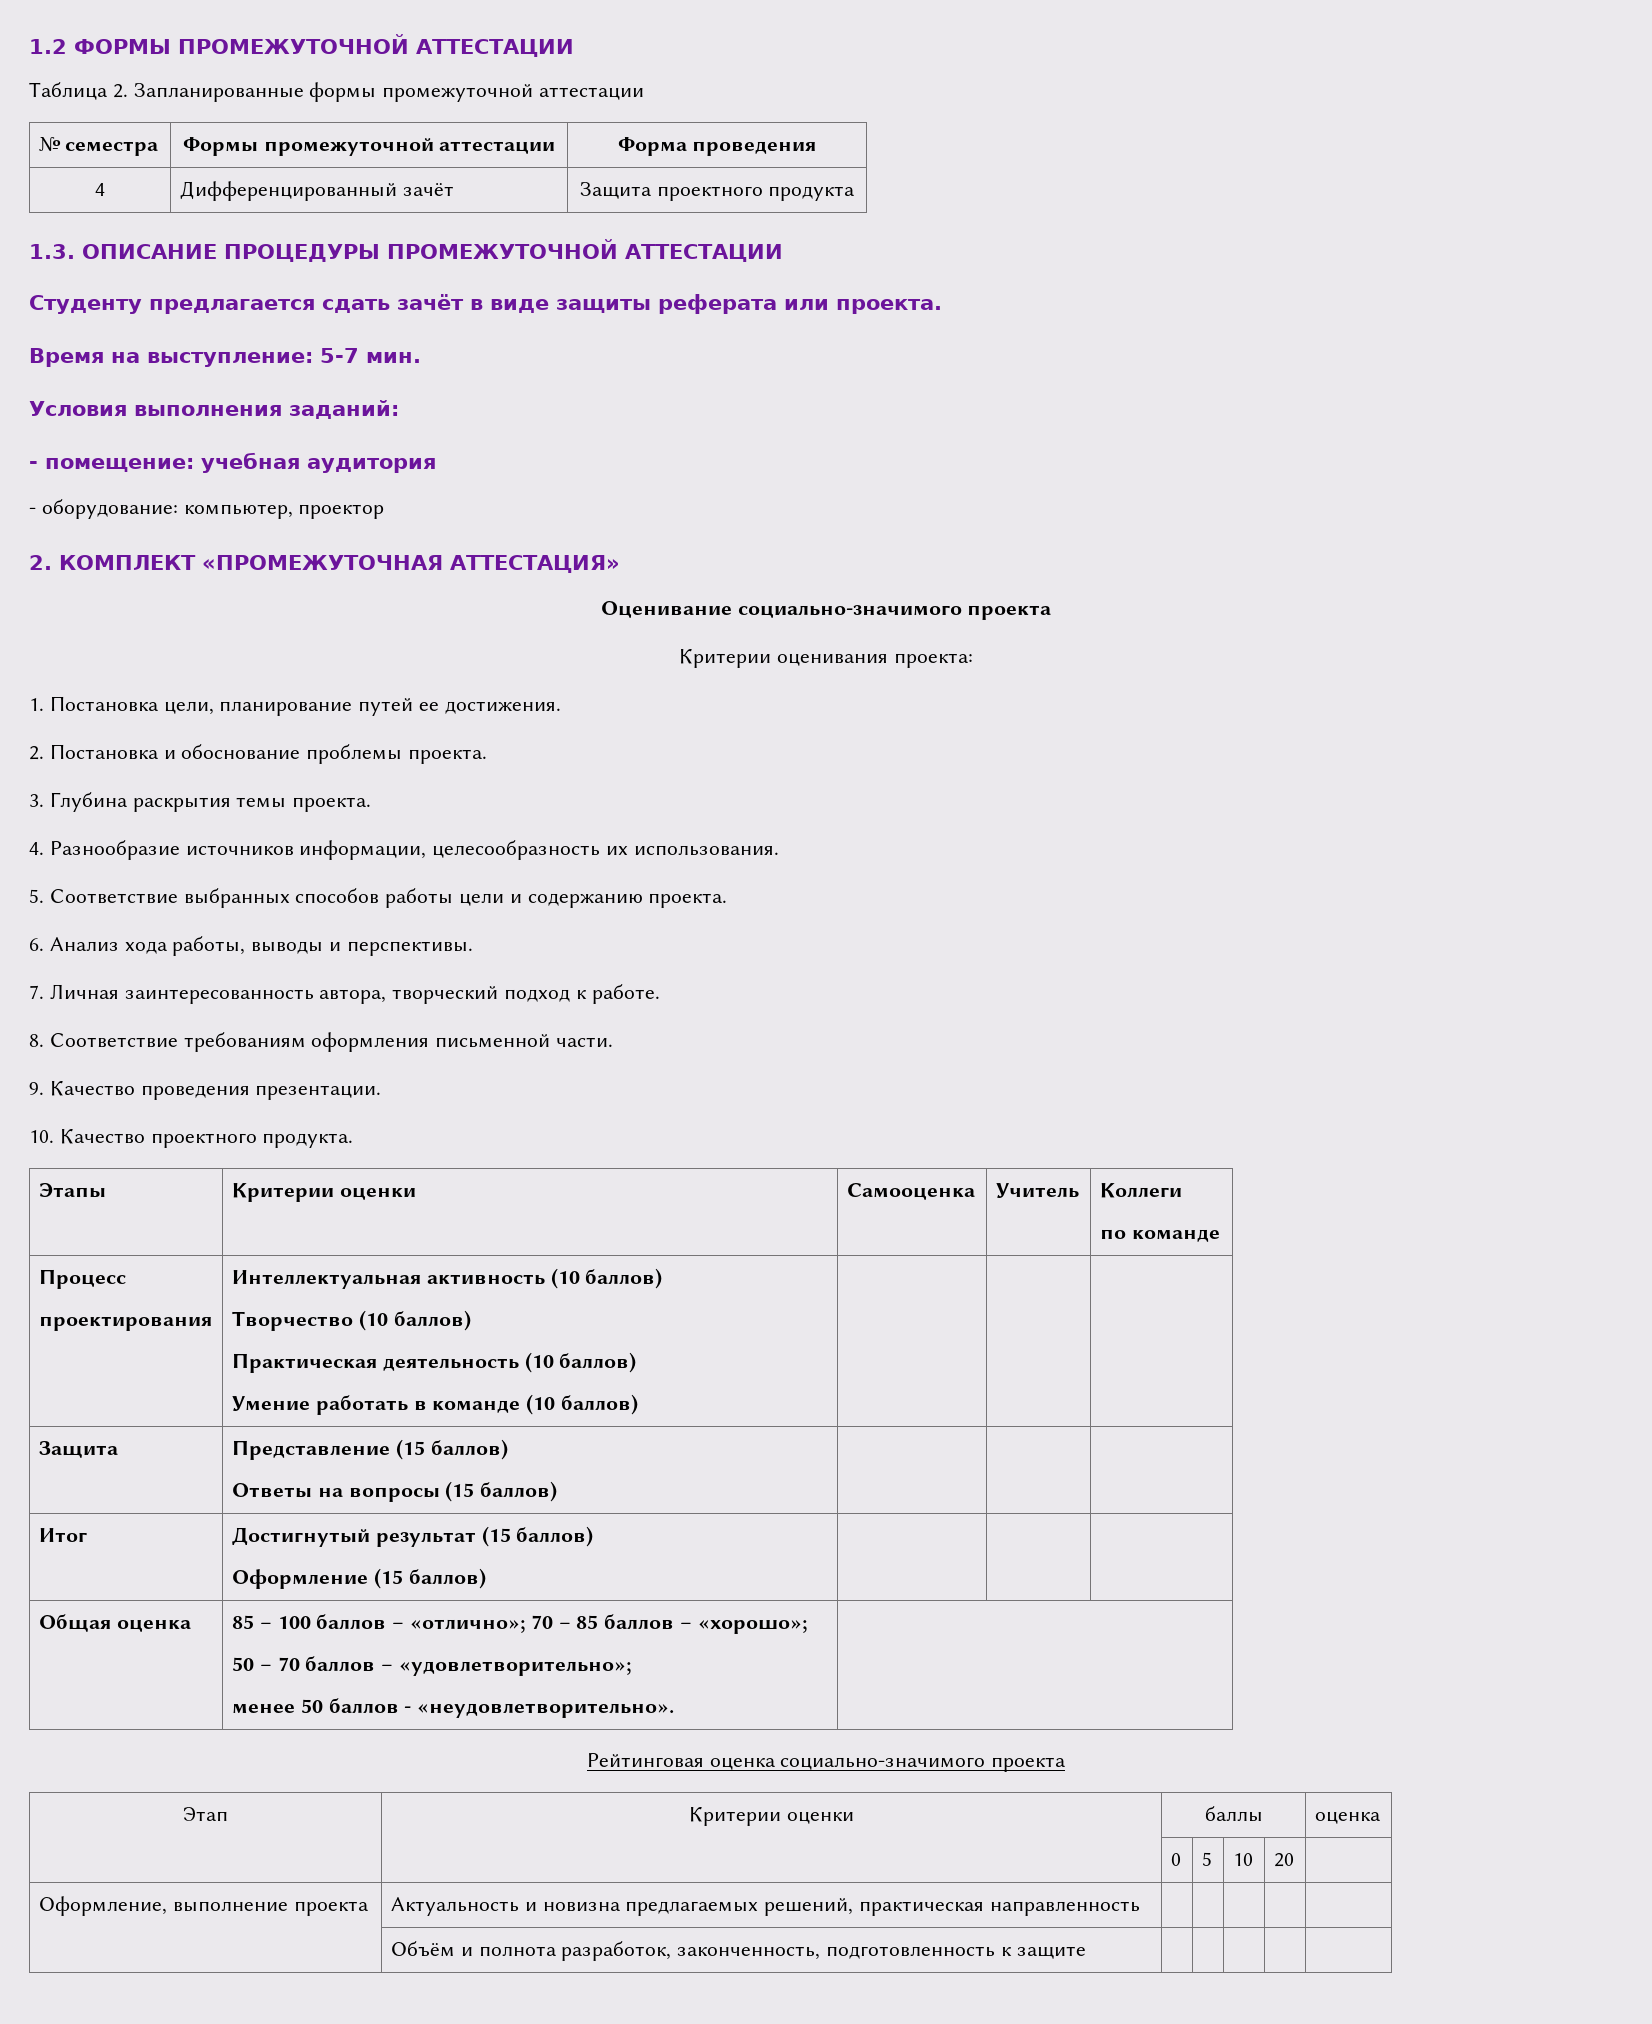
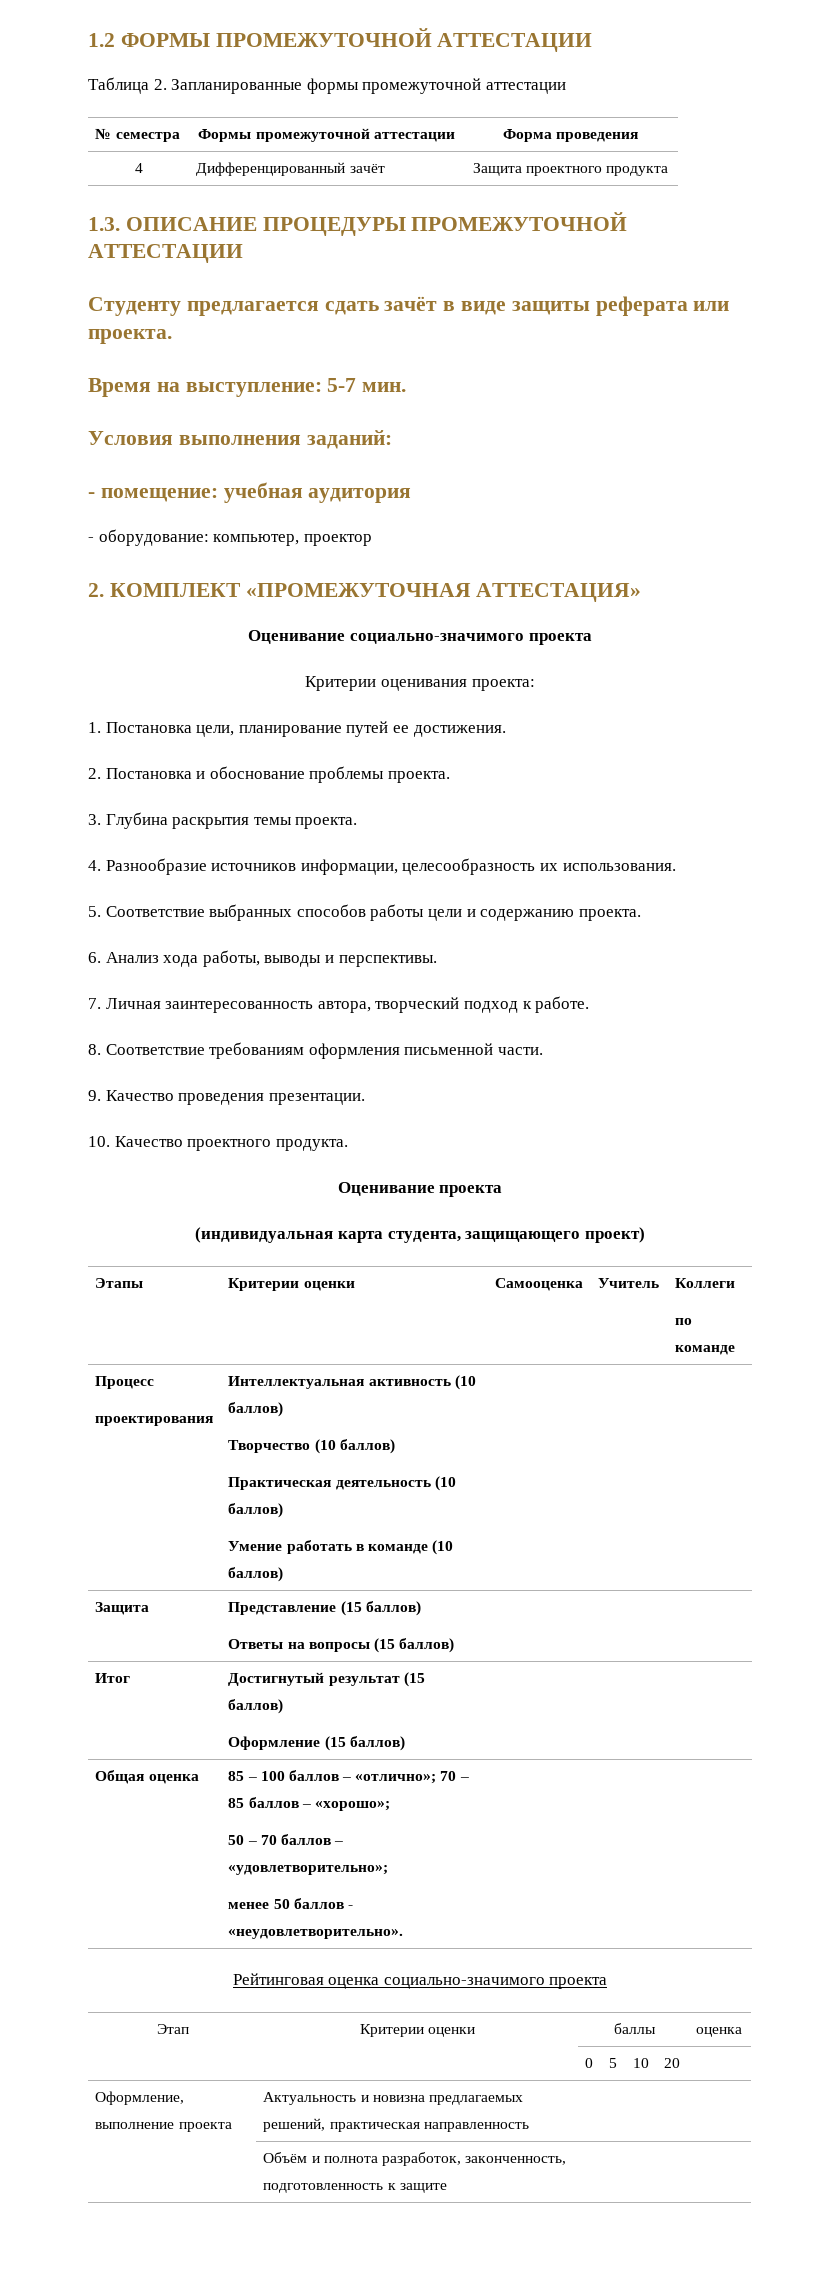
(354, 1140) none -> [337,1182,503,1197] [195,1227,645,1243] // Оценивание проекта // (индивидуальная карта студента, защищающего проект)

